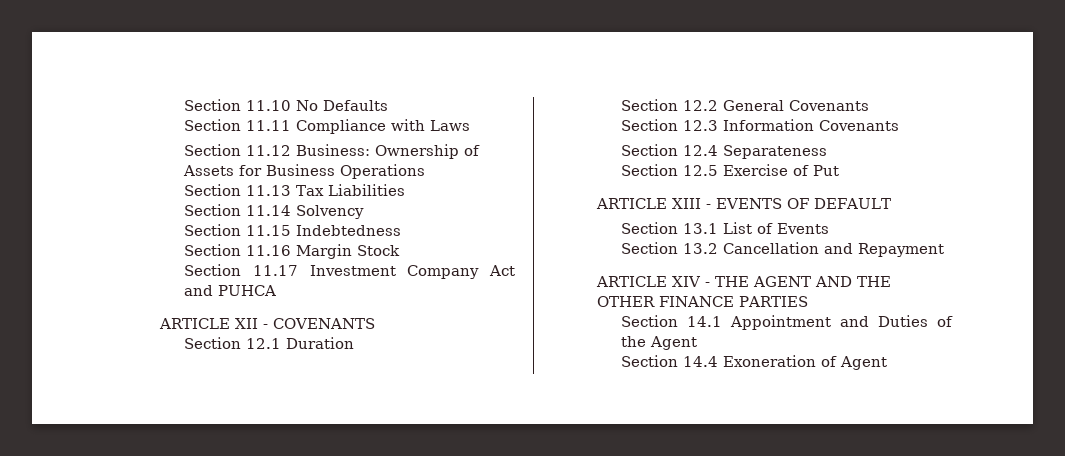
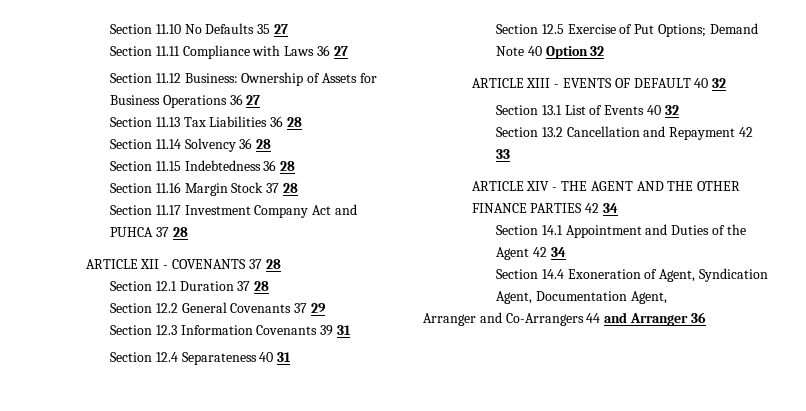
(388, 105) none -> [257,24,288,34] 35 27
(470, 125) none -> [316,45,348,56] 36 27
(425, 171) none -> [229,94,261,105] 36 27
(405, 190) none -> [270,116,302,127] 36 28
(364, 212) none -> [239,138,272,149] 36 28
(401, 230) none -> [263,160,296,171] 36 28
(400, 250) none -> [266,183,298,193] 37 28
(276, 290) none -> [155,227,188,237] 37 28
(376, 323) none -> [248,259,281,269] 37 28
(354, 343) none -> [237,281,270,291] 37 28
(869, 105) none -> [294,303,326,313] 37 29
(899, 125) none -> [320,325,351,336] 39 31
(827, 152) none -> [259,352,292,362] 40 31
(839, 170) none -> [657,23,758,37] [495,46,605,59] Options; Demand Note 40 Option 32
(892, 203) none -> [694,78,727,88] 40 32
(829, 228) none -> [646,105,679,115] 40 32
(944, 250) none -> [738,127,753,137] [495,149,510,159] 42 33
(809, 301) none -> [585,203,619,213] 42 34
(697, 343) none -> [532,247,566,257] 42 34
[839,356,887,370] Agent -> [659,268,768,282] [495,291,667,304] [423,312,706,326] Agent, Syndication Agent, Documentation Agent, // Arranger and Co-Arrangers 44 and Arranger 36

